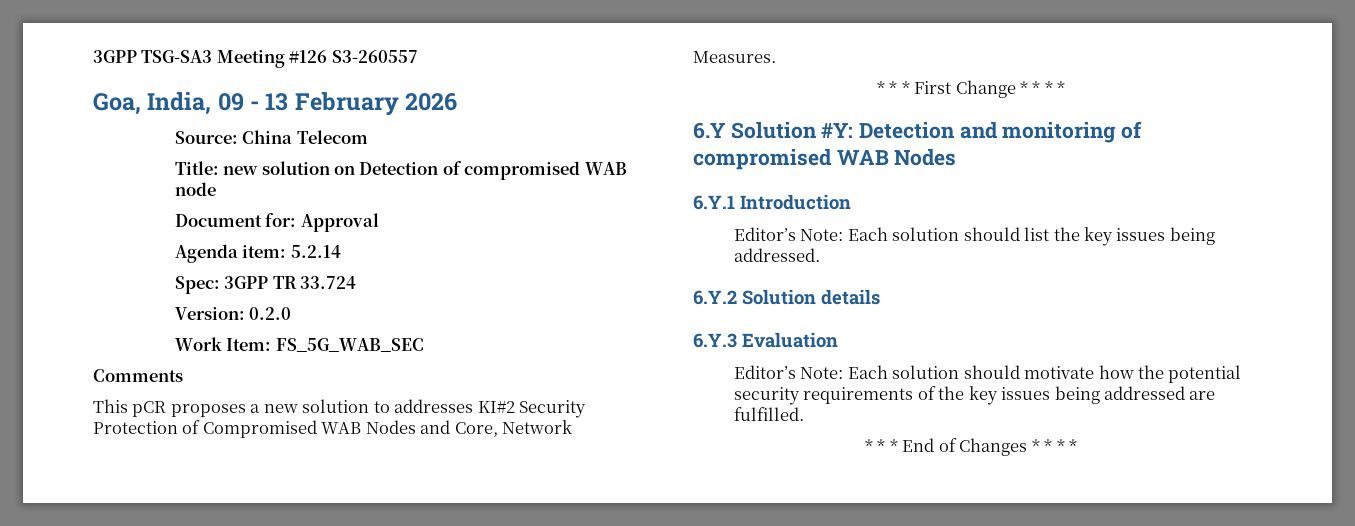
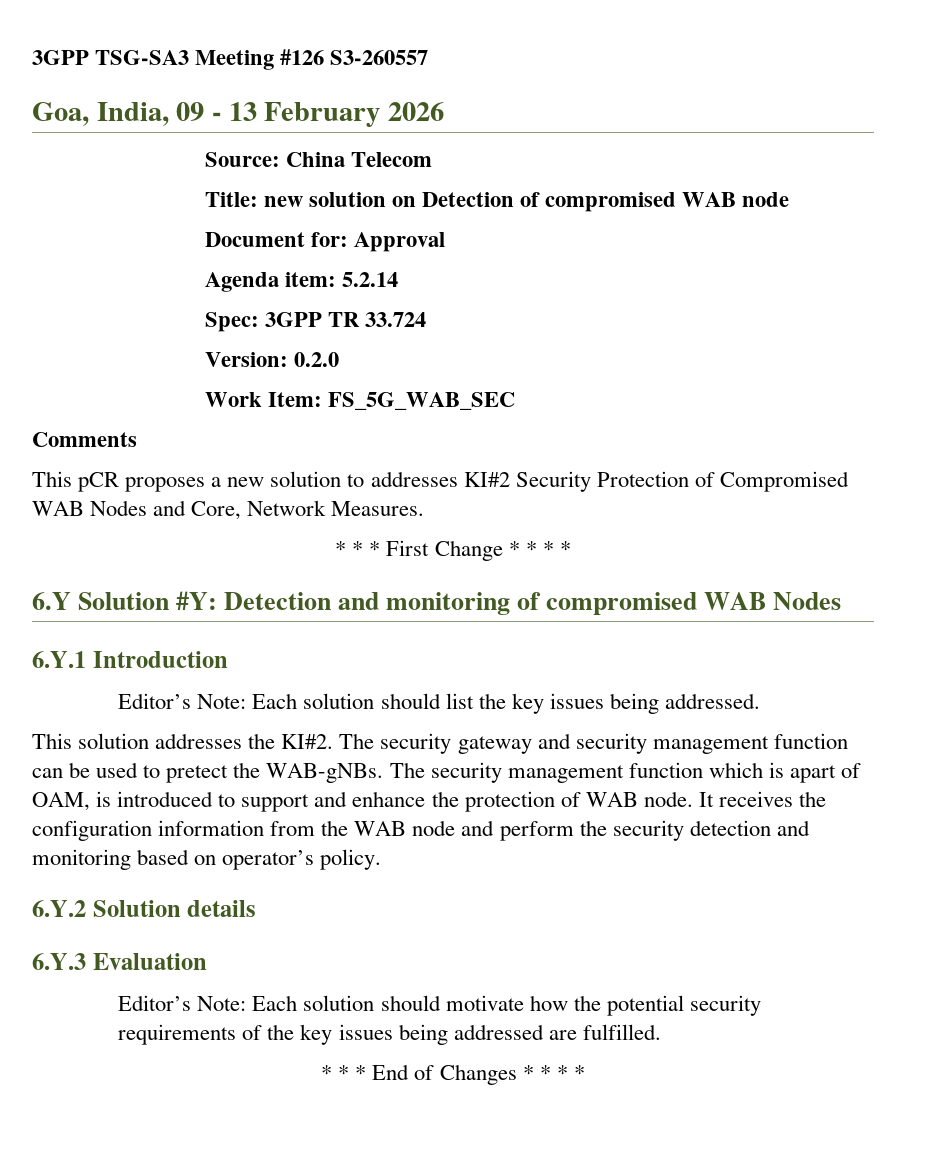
(820, 255) none -> [32,733,848,754] [32,762,862,783] [32,791,827,812] [32,820,810,841] [32,849,382,870] // This solution addresses the KI#2. The security gateway and security management function can be used to pretect the WAB-gNBs. The security management function which is apart of OAM, is introduced to support and enhance the protection of WAB node. It receives the configuration information from the WAB node and perform the security detection and monitoring based on operator’s policy.

